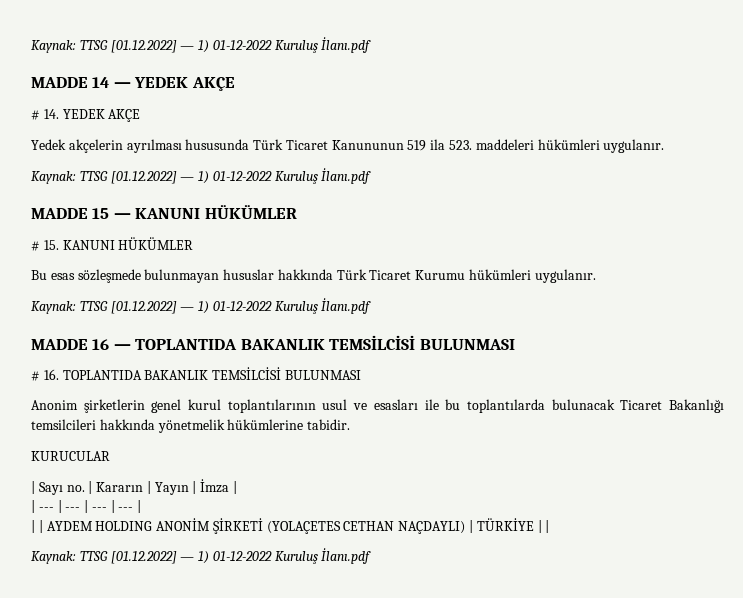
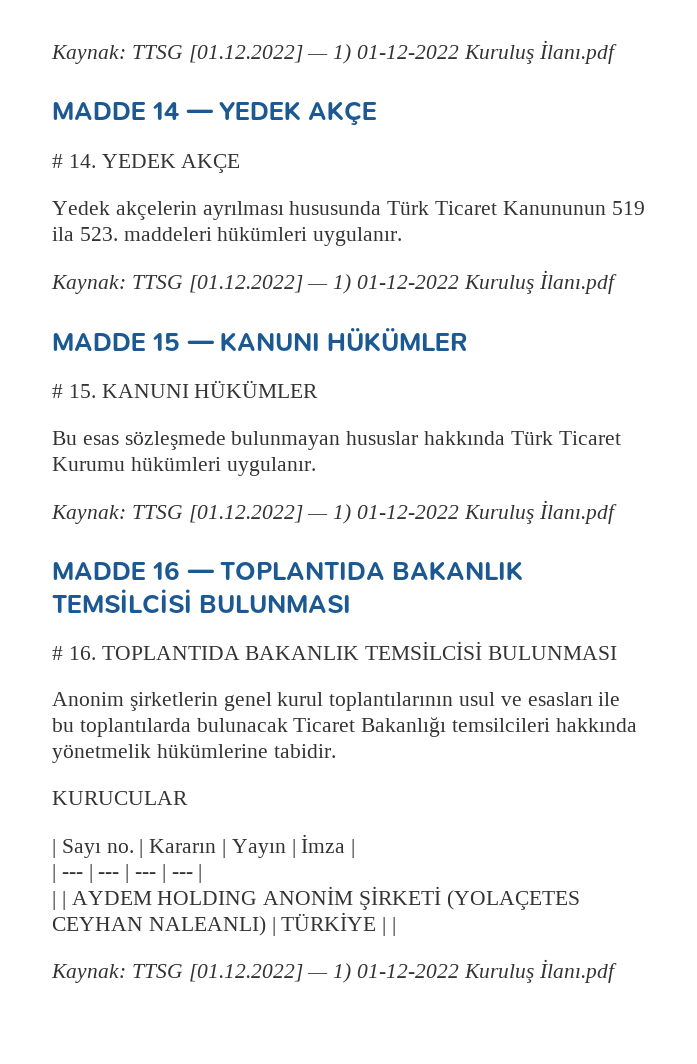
[343,521,466,534] CETHAN NAÇDAYLI) -> [52,916,266,936] CEYHAN NALEANLI)

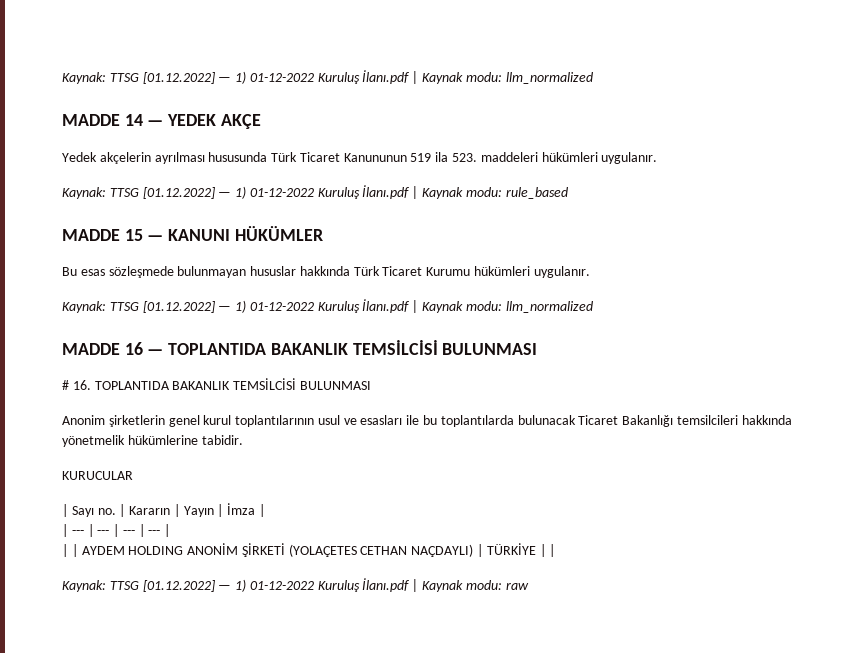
[51,40,617,64] Kaynak: TTSG [01.12.2022] — 1) 01-12-2022 Kuruluş İlanı.pdf -> [62,70,593,84] Kaynak: TTSG [01.12.2022] — 1) 01-12-2022 Kuruluş İlanı.pdf | Kaynak modu: llm_normalized
[52,154,241,173] // # 14. YEDEK AKÇE -> (261, 121) none
(617, 282) none -> [412,186,568,199] | Kaynak modu: rule_based
[52,380,319,398] // # 15. KANUNI HÜKÜMLER -> (323, 233) none
(617, 512) none -> [412,300,593,313] | Kaynak modu: llm_normalized
[52,916,266,936] CEYHAN NALEANLI) -> [360,544,474,557] CETHAN NAÇDAYLI)
(617, 971) none -> [412,579,529,592] | Kaynak modu: raw

